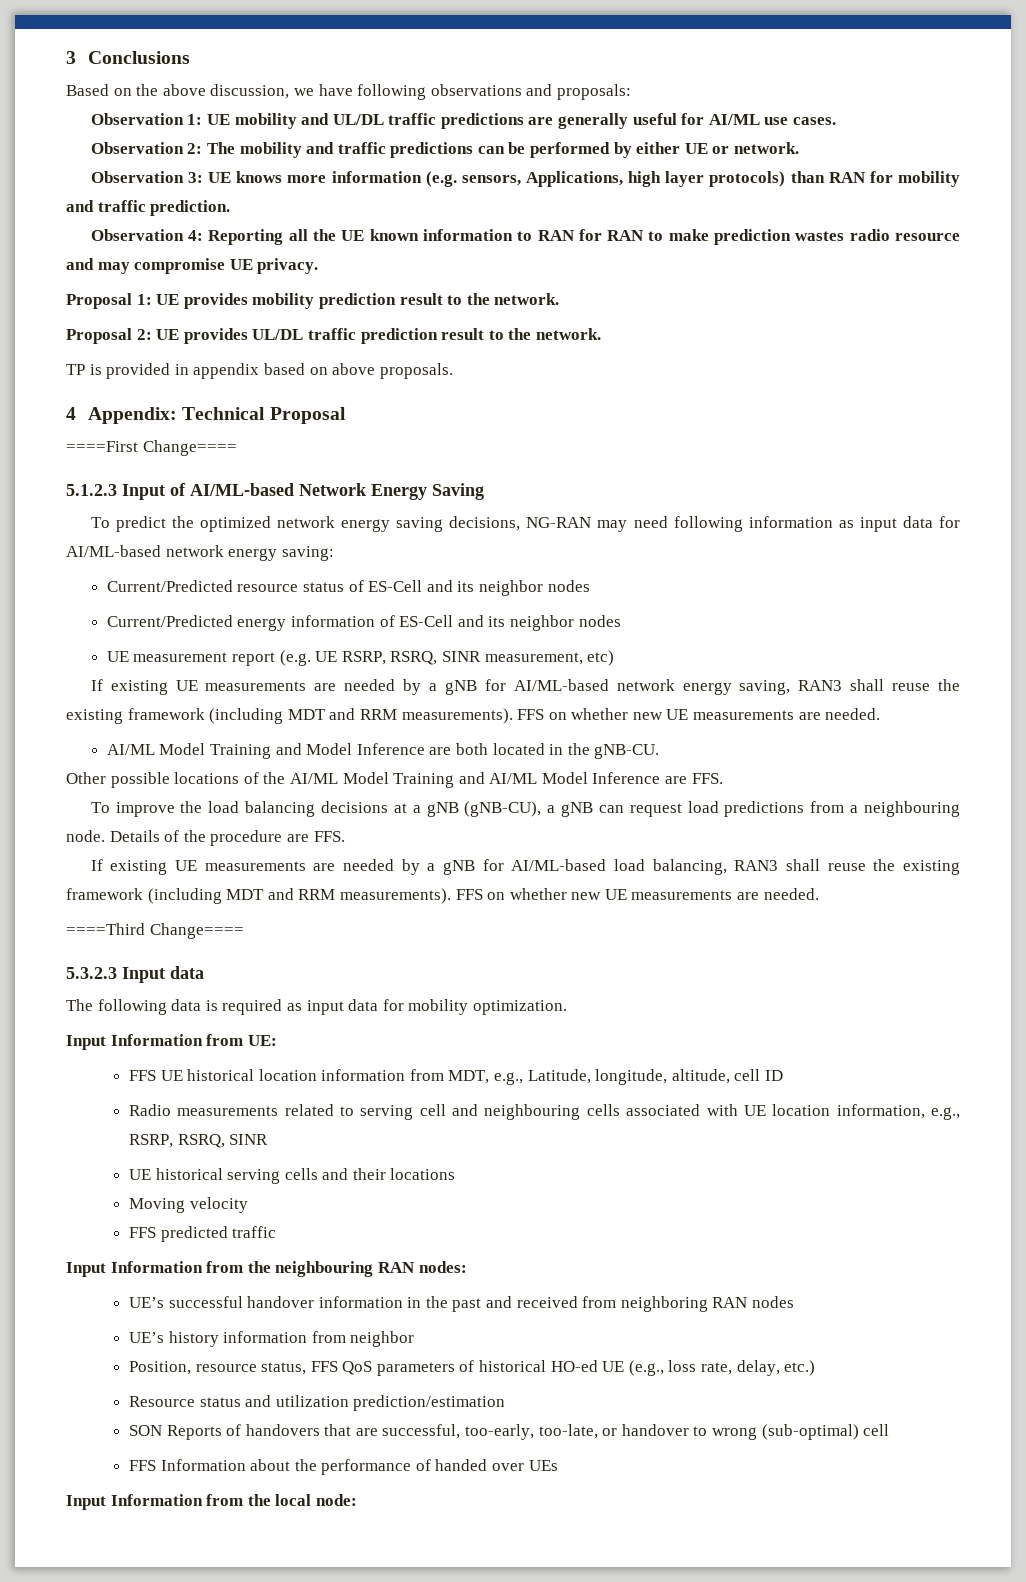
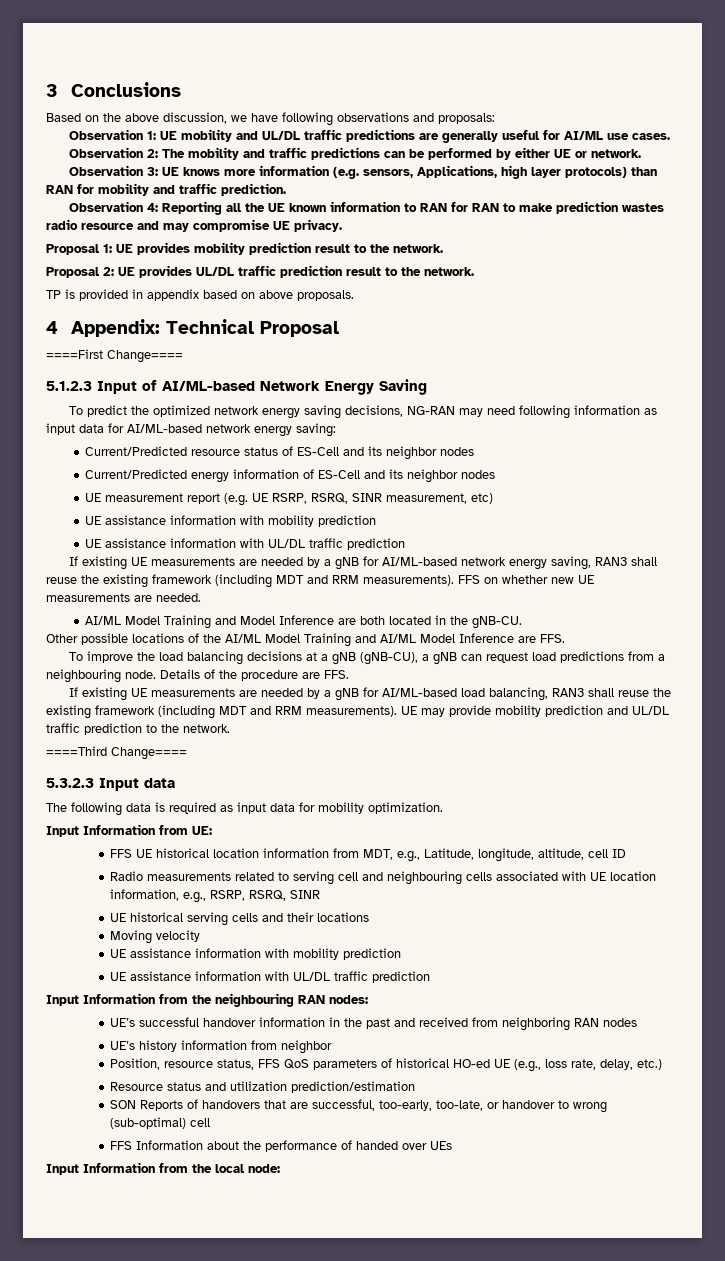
(615, 658) none -> [85,515,377,527] [85,538,406,550] // UE assistance information with mobility prediction // UE assistance information with UL/DL traffic prediction
[455,888,819,900] FFS on whether new UE measurements are needed. -> [401,705,669,717] [46,723,230,735] UE may provide mobility prediction and UL/DL traffic prediction to the network.
[128,1226,277,1242] FFS predicted traffic -> [110,948,402,960] [110,971,431,983] UE assistance information with mobility prediction // UE assistance information with UL/DL traffic prediction

